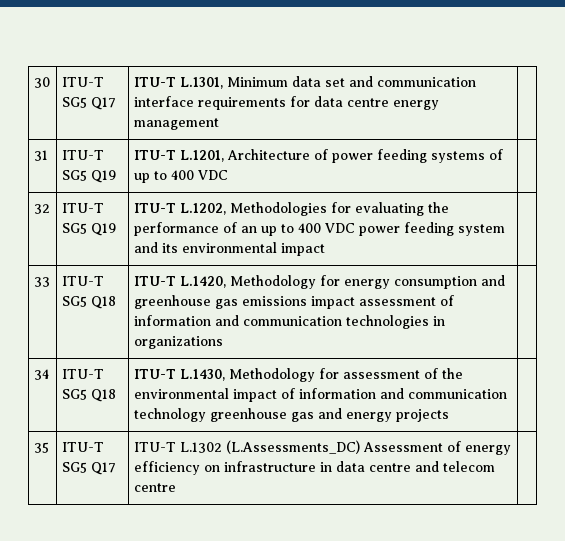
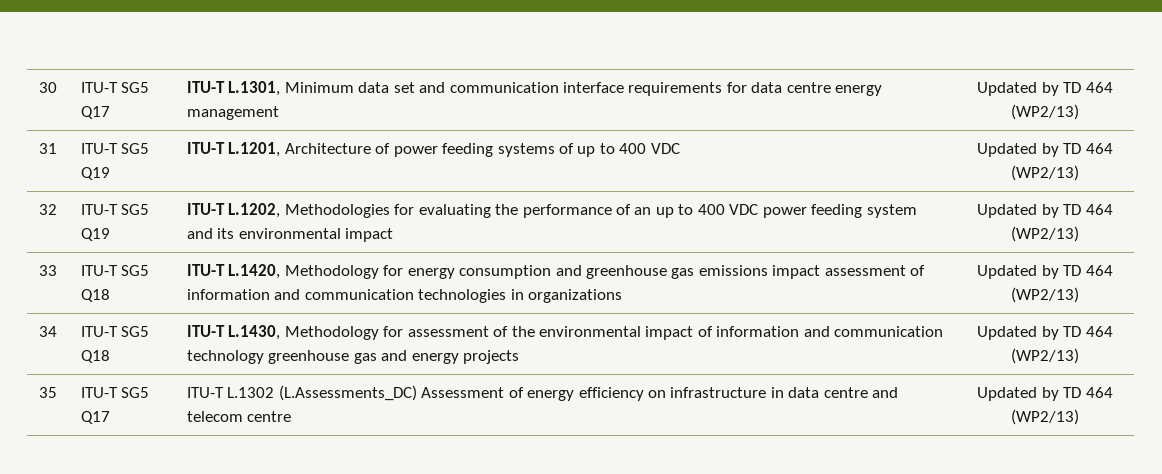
(219, 124) none -> [977,82,1113,96] [1011,104,1079,120] Updated by TD 464 (WP2/13)
(228, 175) none -> [977,143,1113,157] [1011,165,1079,181] Updated by TD 464 (WP2/13)
(325, 249) none -> [977,204,1113,218] [1011,226,1079,242] Updated by TD 464 (WP2/13)
(223, 342) none -> [977,265,1113,279] [1011,287,1079,303] Updated by TD 464 (WP2/13)
(449, 415) none -> [977,326,1113,340] [1011,348,1079,364] Updated by TD 464 (WP2/13)
(176, 487) none -> [977,387,1113,401] [1011,409,1079,425] Updated by TD 464 (WP2/13)

